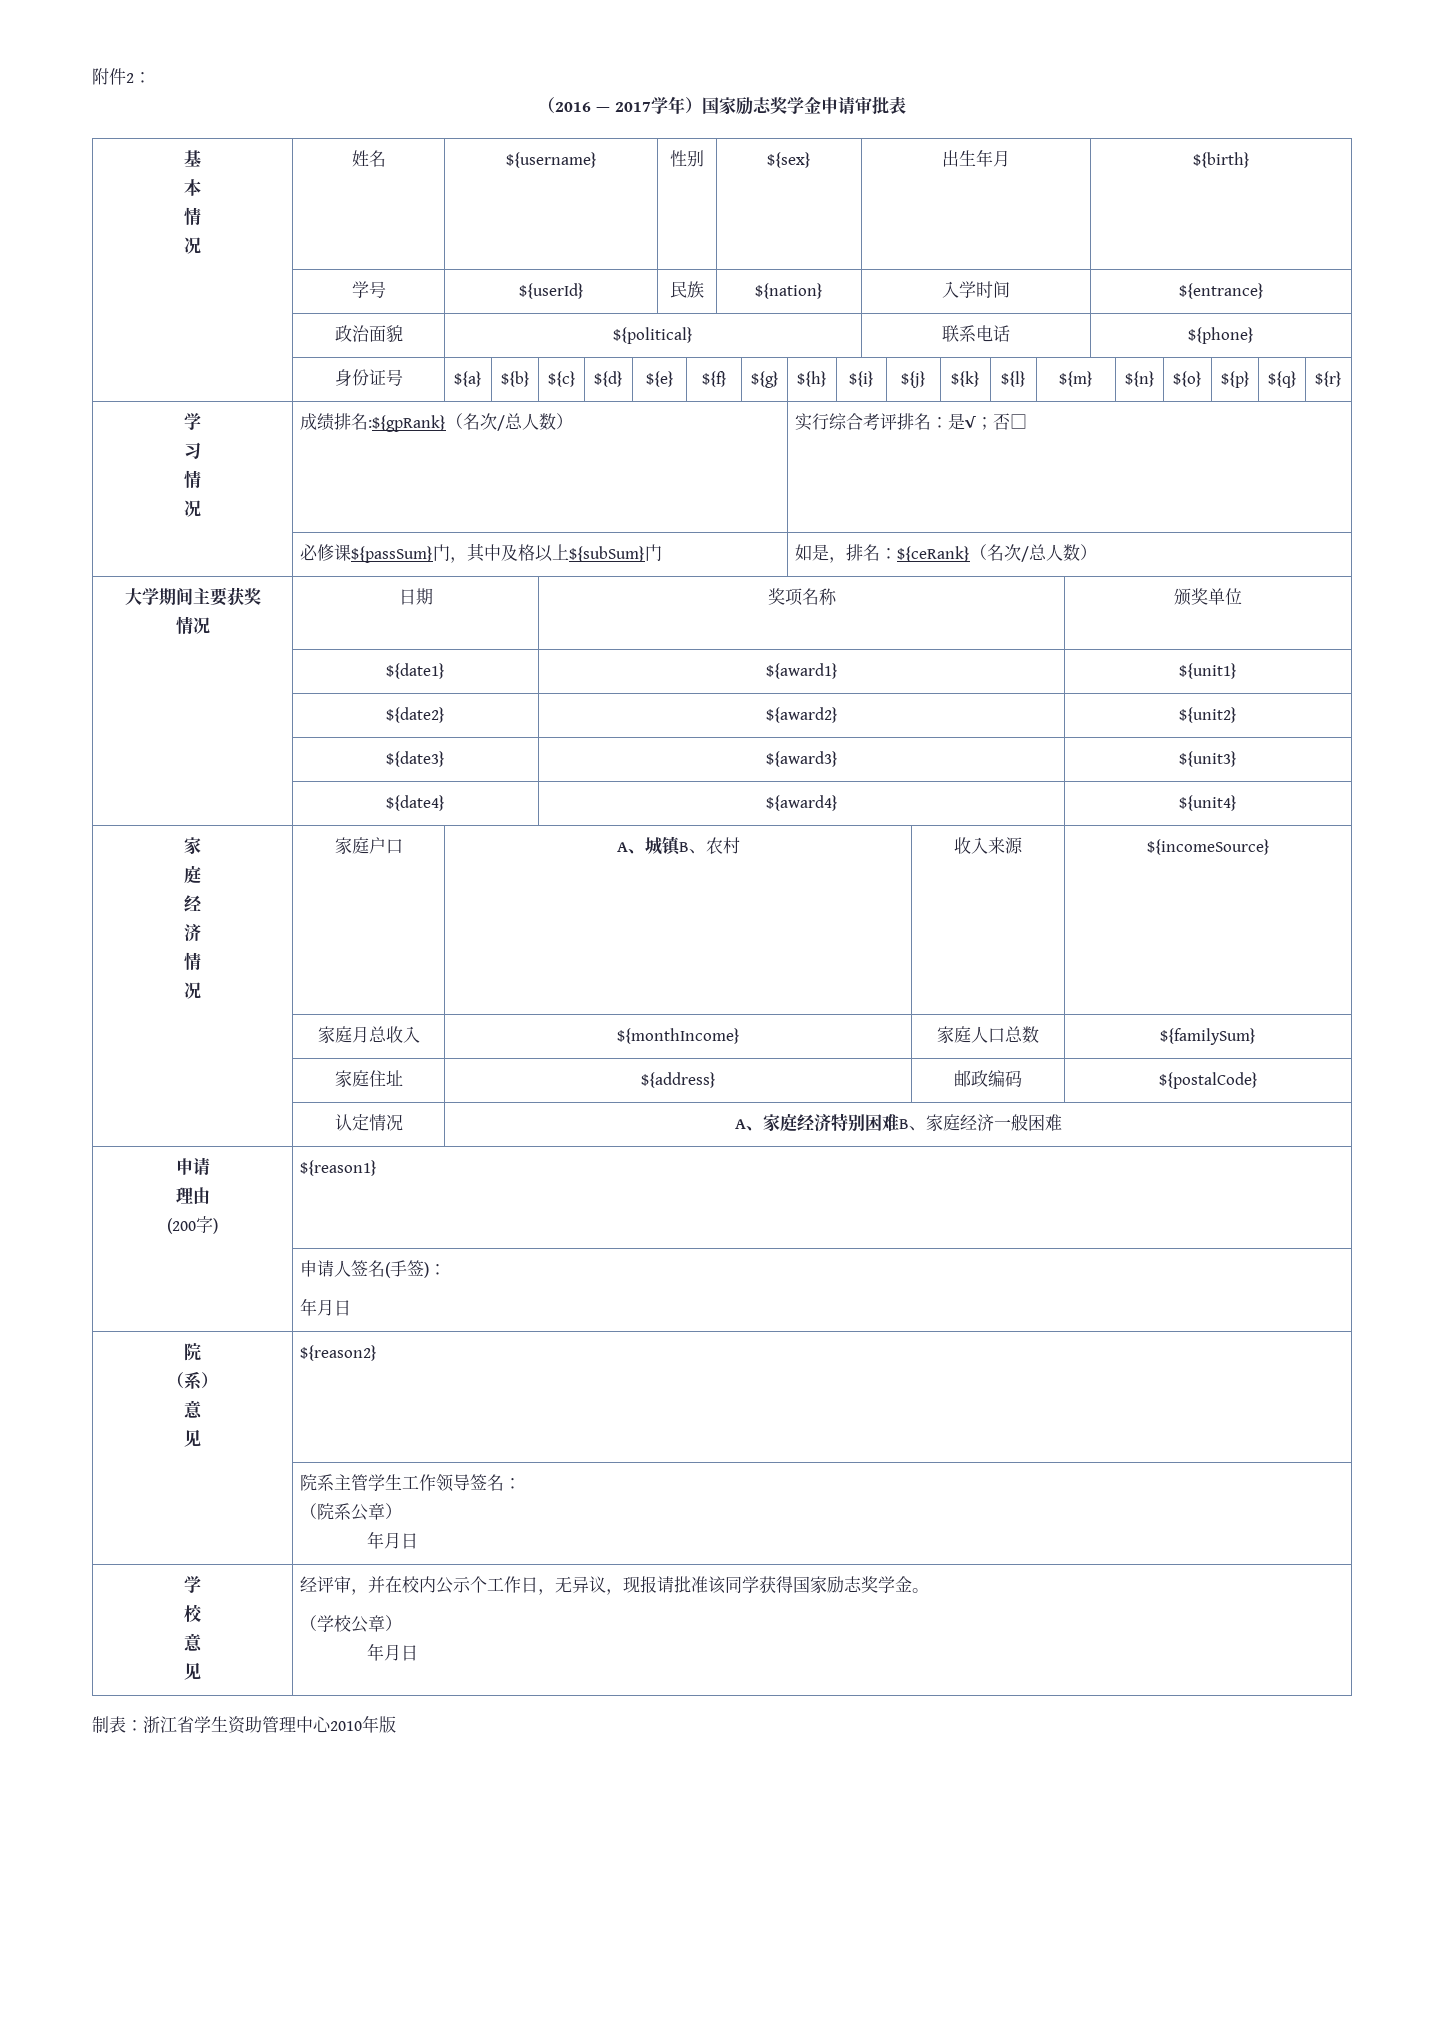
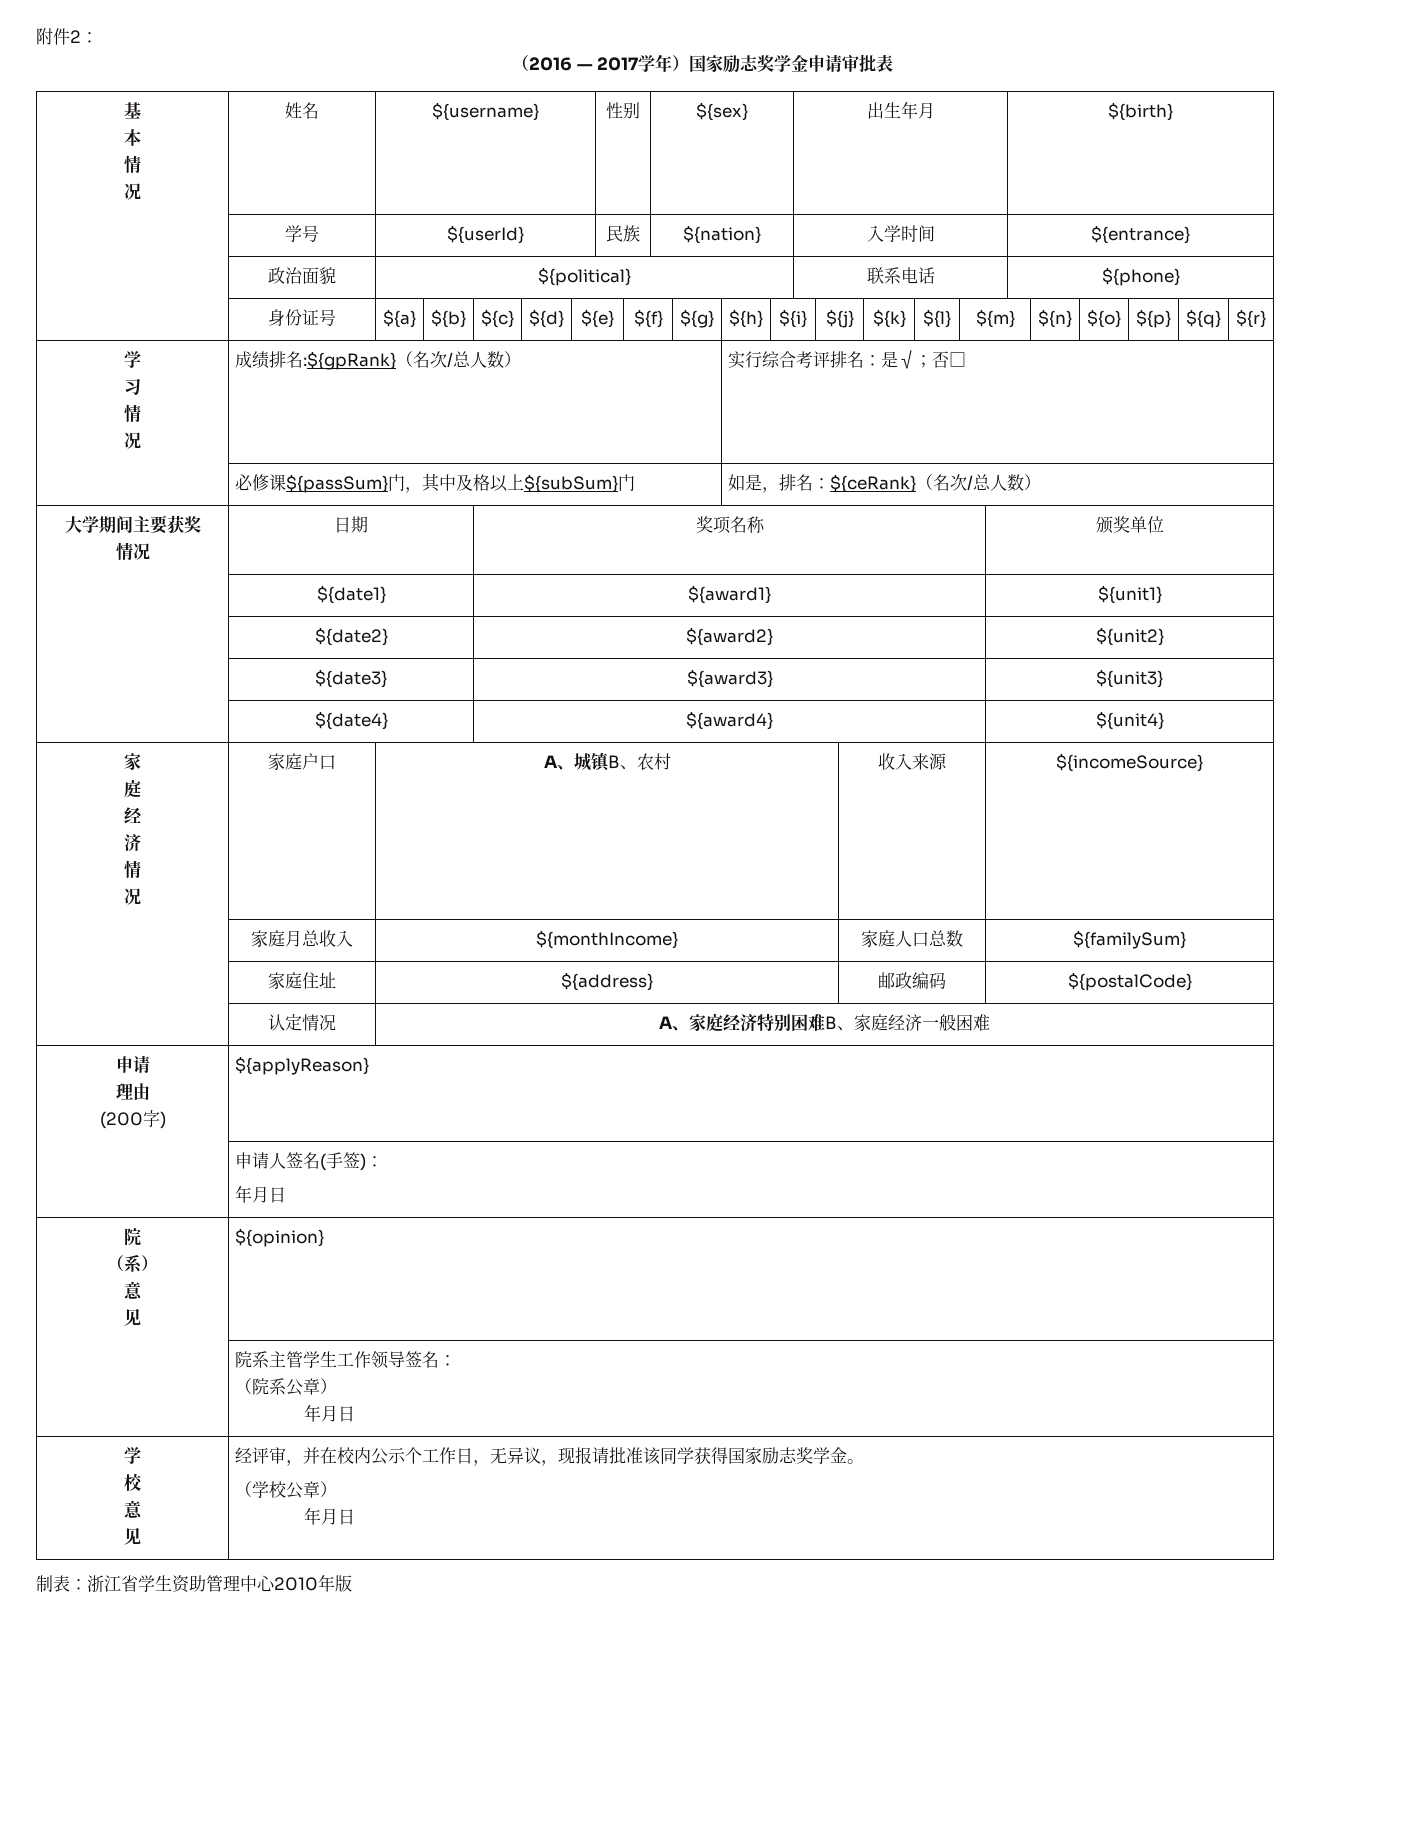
[300,1160,378,1176] ${reason1} -> [234,1056,369,1075] ${applyReason}
[300,1345,378,1361] ${reason2} -> [234,1228,324,1247] ${opinion}

